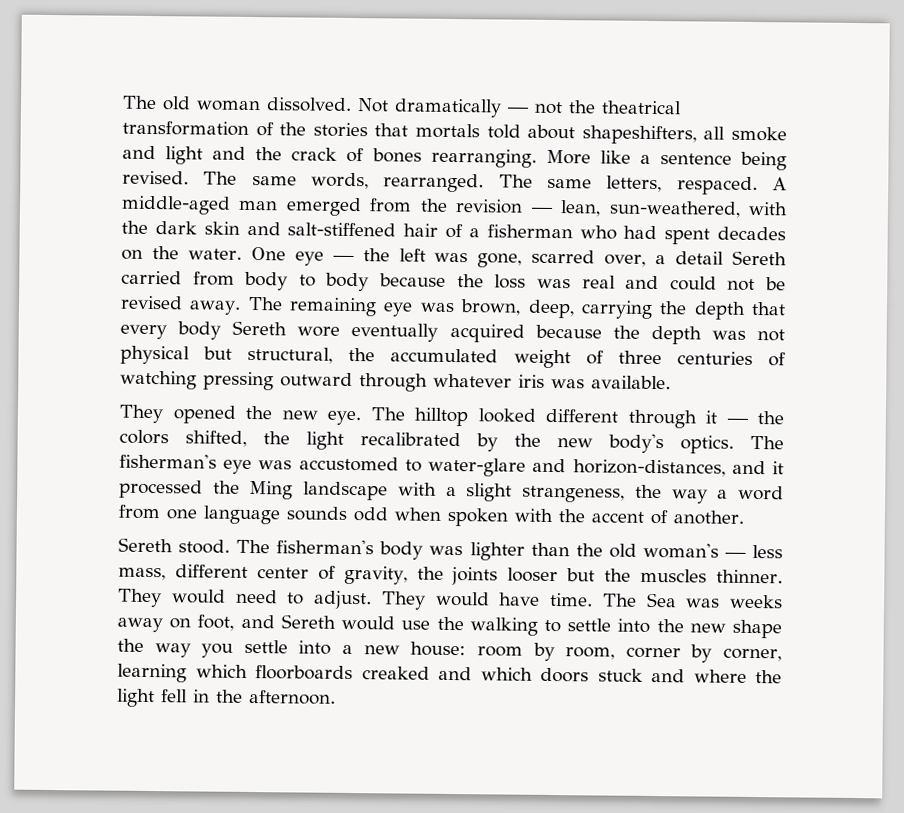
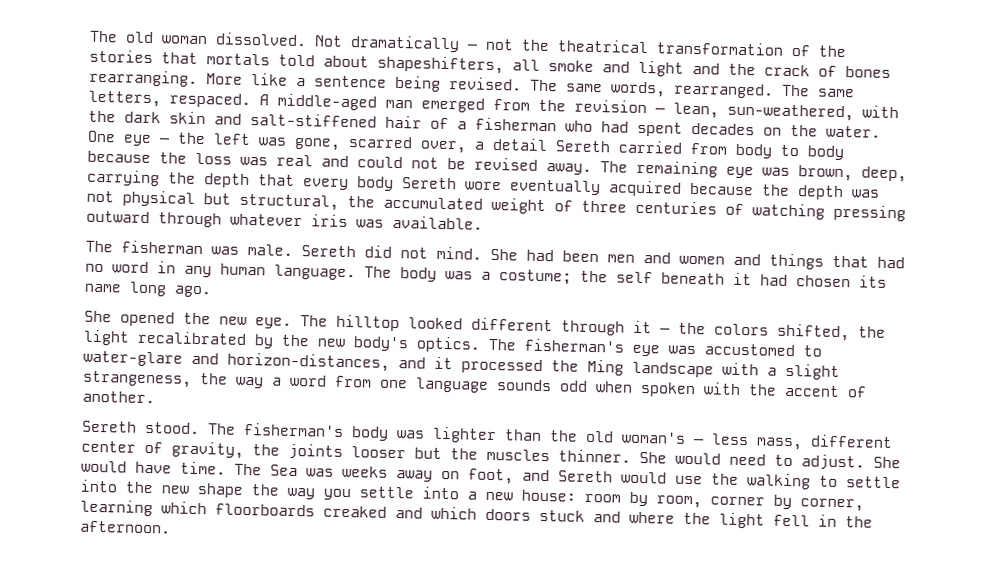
[119,404,163,424] They -> [85,240,905,270] [85,261,887,288] [84,281,212,298] [84,310,112,323] The fisherman was male. Sereth did not mind. She had been men and women and things that had no word in any human language. The body was a costume; the self beneath it had chosen its name long ago. // She
[117,588,162,608] They -> [639,451,667,464] She
[380,591,426,610] They -> [873,456,901,469] She

